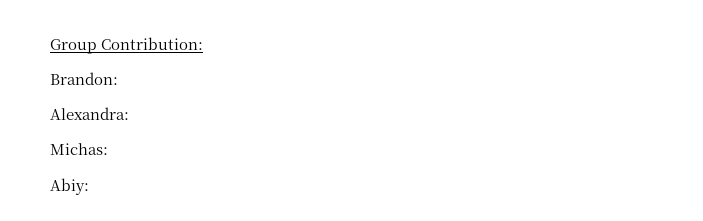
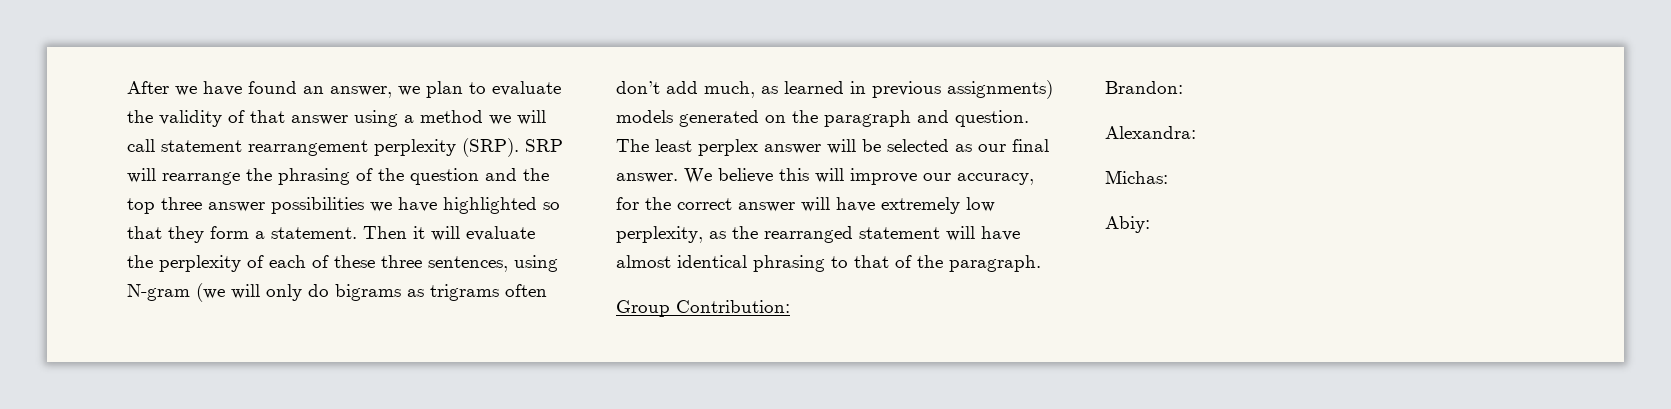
(50, 46) none -> [127,81,561,98] [127,110,546,127] [127,138,563,157] [127,168,549,185] [127,197,560,214] [127,226,535,243] [127,255,558,272] [127,283,547,302] [616,80,1053,99] [616,110,1029,127] [616,139,1049,156] [616,168,1034,185] [616,197,995,214] [616,226,1020,243] [616,255,1041,272] After we have found an answer, we plan to evaluate the validity of that answer using a method we will call statement rearrangement perplexity (SRP). SRP will rearrange the phrasing of the question and the top three answer possibilities we have highlighted so that they form a statement. Then it will evaluate the perplexity of each of these three sentences, using N-gram (we will only do bigrams as trigrams often don’t add much, as learned in previous assignments) models generated on the paragraph and question. The least perplex answer will be selected as our final answer. We believe this will improve our accuracy, for the correct answer will have extremely low perplexity, as the rearranged statement will have almost identical phrasing to that of the paragraph. //

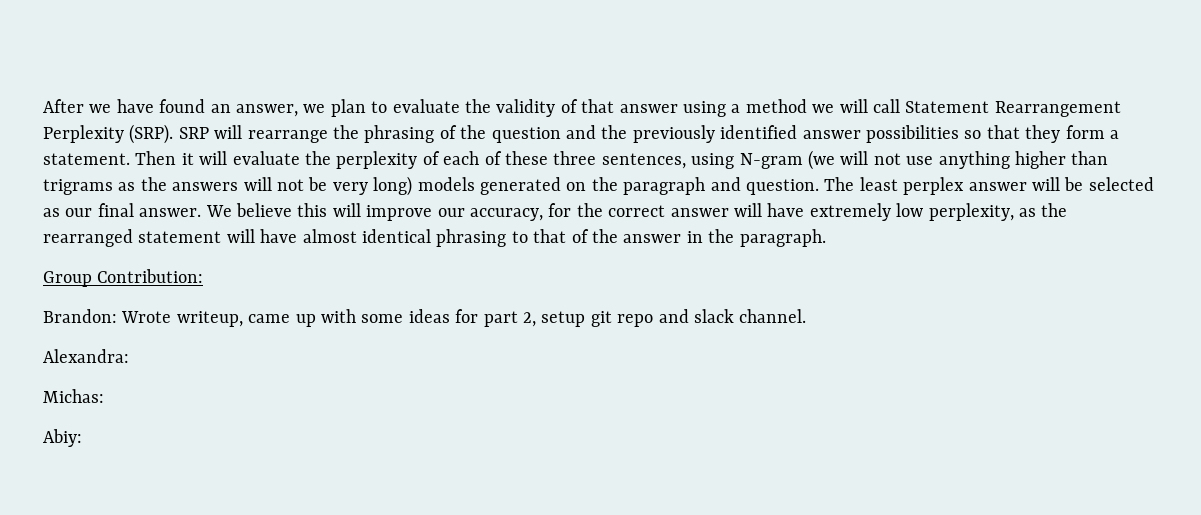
[161,139,456,156] statement rearrangement perplexity -> [905,101,1121,117] [43,125,124,143] Statement Rearrangement Perplexity
[127,197,537,214] top three answer possibilities we have highlighted -> [632,125,959,143] previously identified answer possibilities
[266,284,547,301] [616,80,1053,99] only do bigrams as trigrams often don’t add much, as learned in previous assignments) -> [873,151,1109,169] [43,176,413,196] not use anything higher than trigrams as the answers will not be very long)
(943, 261) none -> [623,229,735,243] answer in the
(1183, 87) none -> [121,309,807,327] Wrote writeup, came up with some ideas for part 2, setup git repo and slack channel.

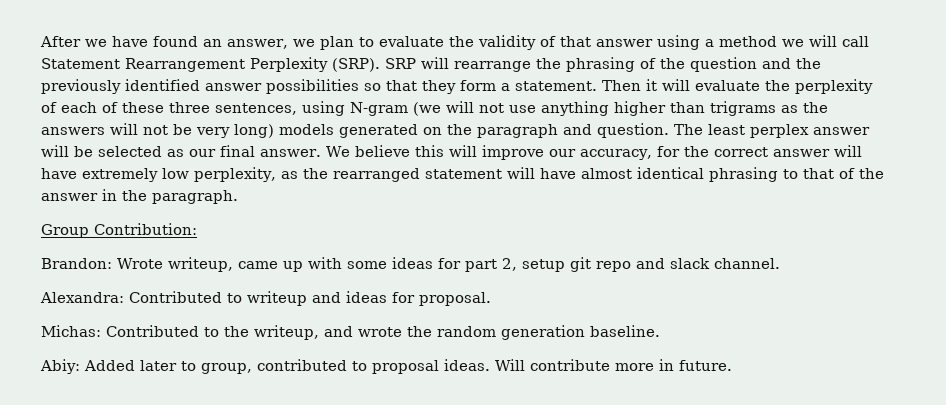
[43,389,104,403] [43,429,82,447] // Michas: // Abiy: -> [129,291,491,306] [41,325,660,340] [40,359,732,374] Contributed to writeup and ideas for proposal. // Michas: Contributed to the writeup, and wrote the random generation baseline. // Abiy: Added later to group, contributed to proposal ideas. Will contribute more in future.

